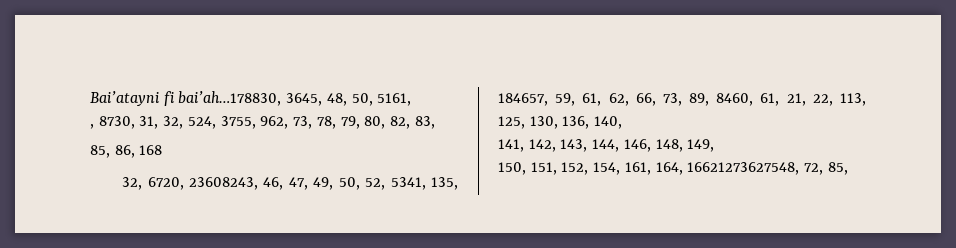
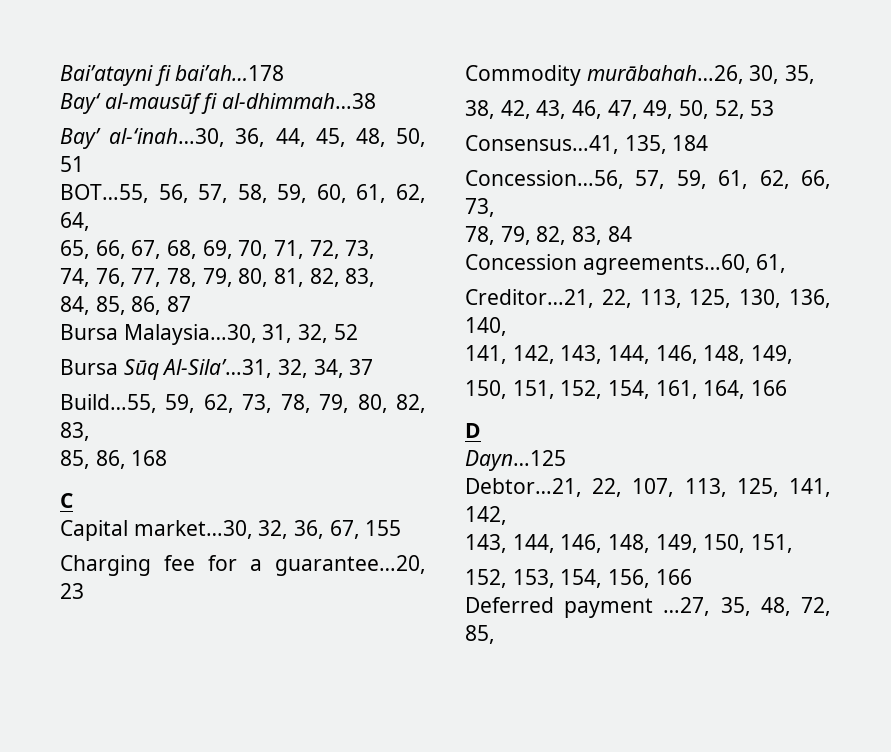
[178,91,412,106] [90,116,289,129] bai’ah…178830, 3645, 48, 50, 5161, // , 8730, 31, 32, 524, 3755, 962, -> [175,65,285,81] [60,93,377,114] [60,128,426,149] [60,156,84,172] [60,184,426,203] [60,212,90,231] [60,240,376,259] [60,268,376,287] [60,296,192,315] [60,324,358,345] [60,359,374,380] [60,394,234,413] bai’ah…178 // Bay‘ al-mausūf fi al-dhimmah…38 // Bay’ al-‘inah…30, 36, 44, 45, 48, 50, 51 // BOT…55, 56, 57, 58, 59, 60, 61, 62, 64, // 65, 66, 67, 68, 69, 70, 71, 72, 73, // 74, 76, 77, 78, 79, 80, 81, 82, 83, // 84, 85, 86, 87 // Bursa Malaysia…30, 31, 32, 52 // Bursa Sūq Al-Sila’…31, 32, 34, 37 // Build…55, 59, 62,
[122,177,259,190] 32, 6720, 23608243, -> [60,493,73,508] [60,520,402,541] [60,555,426,576] [60,583,84,599] [465,65,816,86] [465,100,567,119] C // Capital market…30, 32, 36, 67, 155 // Charging fee for a guarantee…20, 23 // Commodity murābahah…26, 30, 35, // 38, 42, 43,
[390,177,459,190] [498,93,548,106] 5341, 135, 184657, -> [750,100,775,116] [465,135,709,154] [465,170,666,189] 53 // Consensus…41, 135, 184 // Concession…56, 57,
[689,93,806,106] 89, 8460, 61, 21, -> [465,226,632,245] [465,254,787,275] [465,289,594,308] // 78, 79, 82, 83, 84 // Concession agreements…60, 61, // Creditor…21,
[687,162,800,175] 16621273627548, -> [751,380,788,396] [465,423,481,438] [465,450,566,471] [465,478,831,497] [465,506,507,525] [465,534,794,553] [465,569,692,588] [465,597,791,618] 166 // D // Dayn…125 // Debtor…21, 22, 107, 113, 125, 141, 142, // 143, 144, 146, 148, 149, 150, 151, // 152, 153, 154, 156, 166 // Deferred payment …27, 35, 48,

